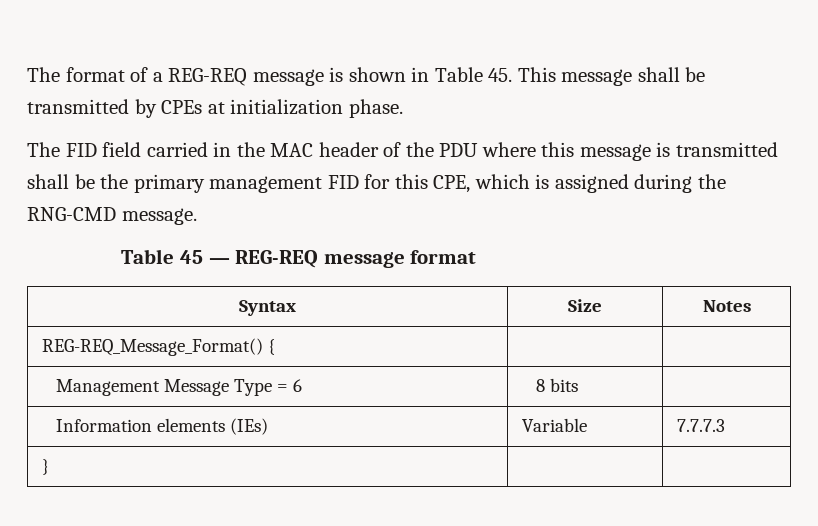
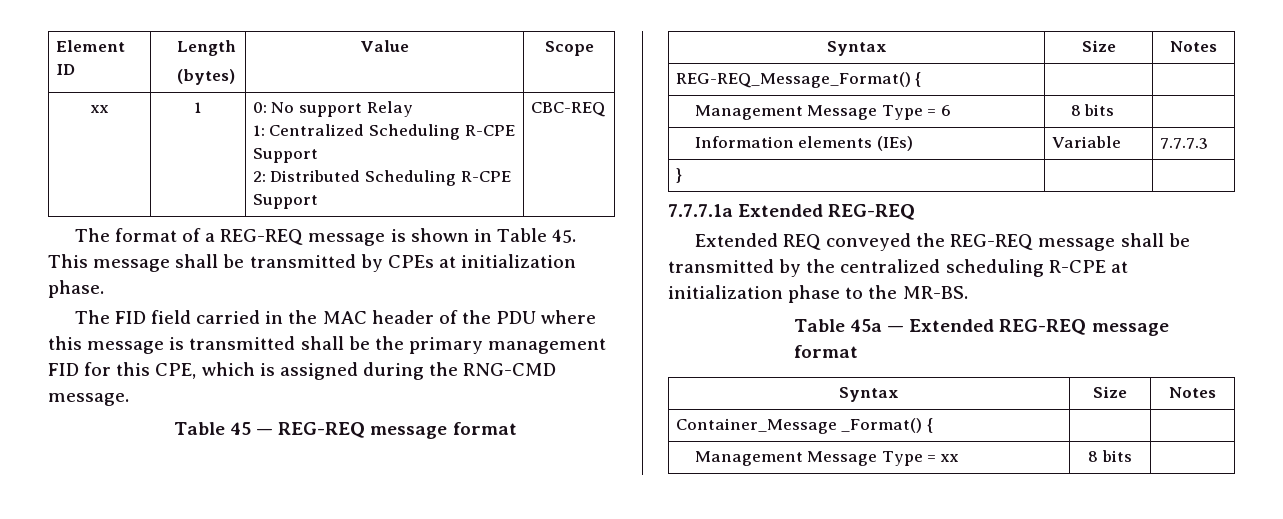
(27, 74) none -> [55,40,125,52] [55,64,75,75] [176,40,236,56] [176,69,235,85] [360,40,410,52] [544,41,594,56] [89,105,109,113] [193,102,202,113] [252,101,413,117] [252,124,515,140] [252,148,318,163] [252,170,511,186] [252,194,318,209] [530,102,606,117] Element ID | Length // (bytes) | Value | Scope // xx | 1 | 0: No support Relay // 1: Centralized Scheduling R-CPE Support // 2: Distributed Scheduling R-CPE Support | CBC-REQ //
(49, 467) none -> [668,204,916,220] [694,233,1190,251] [668,259,1128,277] [668,285,968,303] [793,319,1169,336] [793,345,858,358] [839,387,899,402] [1093,386,1127,398] [1169,387,1216,398] [675,418,933,434] [694,451,959,466] [1088,450,1132,462] // 7.7.7.1a Extended REG-REQ // Extended REQ conveyed the REG-REQ message shall be transmitted by the centralized scheduling R-CPE at initialization phase to the MR-BS. // Table 45a — Extended REG-REQ message format // Syntax | Size | Notes // Container_Message _Format() { | | // Management Message Type = xx | 8 bits |

